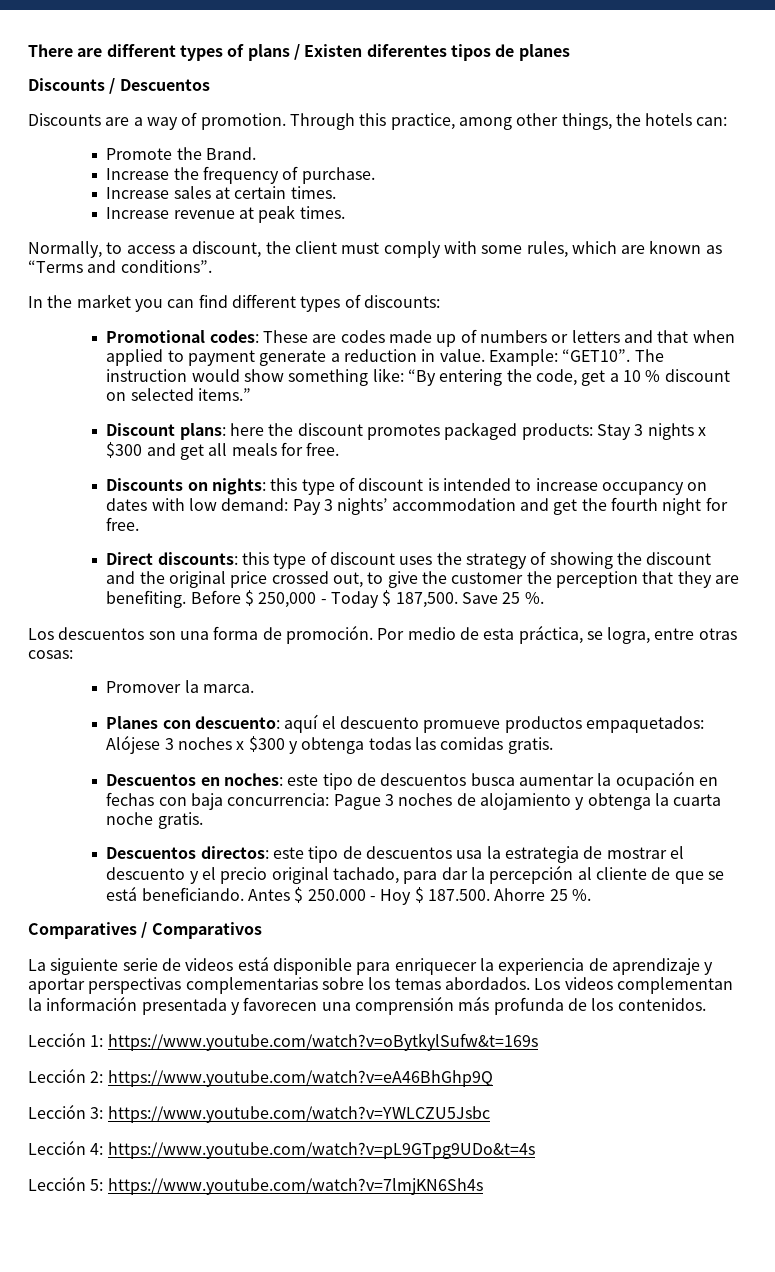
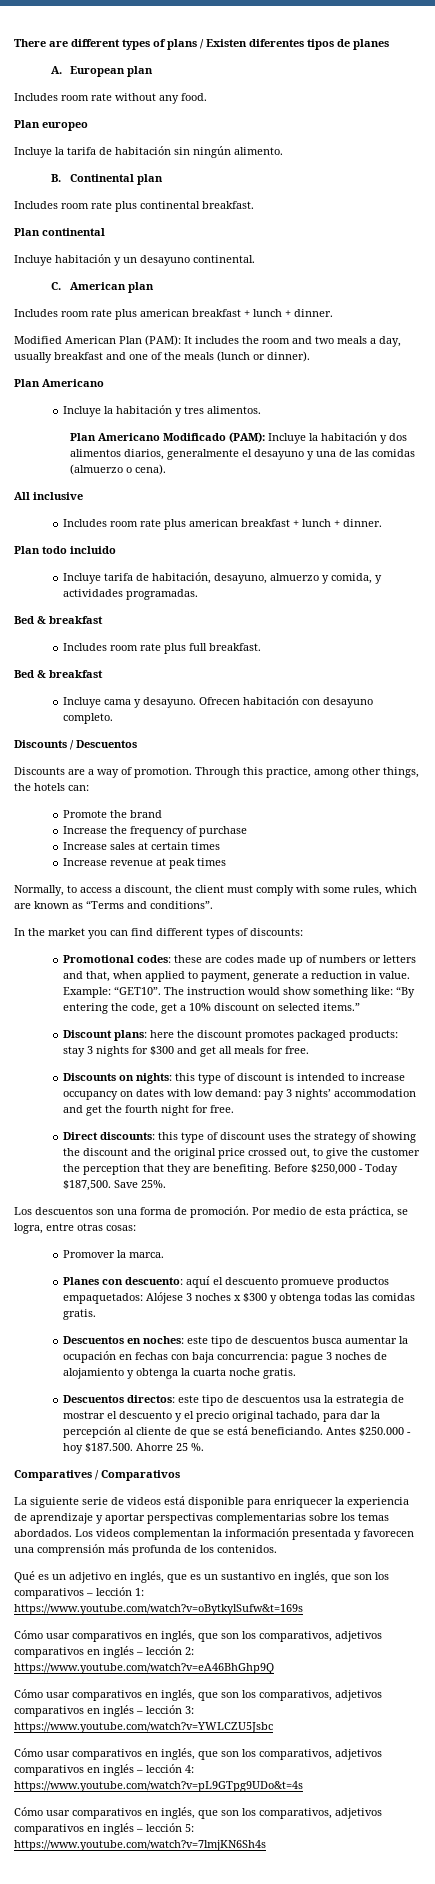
(570, 52) none -> [51,66,153,77] [14,93,207,104] [14,120,88,131] [14,146,283,158] [51,174,163,185] [14,201,254,212] [14,228,105,236] [14,254,255,266] [51,282,154,293] [14,309,333,320] [14,335,401,347] [14,351,310,363] [14,379,104,387] [63,405,262,417] [69,432,407,444] [69,449,415,460] [69,464,166,475] [14,492,83,500] [63,519,383,530] [14,546,116,554] [63,572,383,584] [63,589,199,600] [14,616,103,624] [63,643,262,654] [14,670,103,678] [63,696,374,708] [63,713,114,724] // A. European plan // Includes room rate without any food. // Plan europeo // Incluye la tarifa de habitación sin ningún alimento. // B. Continental plan // Includes room rate plus continental breakfast. // Plan continental // Incluye habitación y un desayuno continental. // C. American plan // Includes room rate plus american breakfast + lunch + dinner. // Modified American Plan (PAM): It includes the room and two meals a day, usually breakfast and one of the meals (lunch or dinner). // Plan Americano // Incluye la habitación y tres alimentos. // Plan Americano Modificado (PAM): Incluye la habitación y dos alimentos diarios, generalmente el desayuno y una de las comidas (almuerzo o cena). // All inclusive // Includes room rate plus american breakfast + lunch + dinner. // Plan todo incluido // Incluye tarifa de habitación, desayuno, almuerzo y comida, y actividades programadas. // Bed & breakfast // Includes room rate plus full breakfast. // Bed & breakfast // Incluye cama y desayuno. Ofrecen habitación con desayuno completo.
[206,147,257,160] Brand. -> [130,810,163,818] brand
[301,167,375,184] purchase. -> [199,826,248,837] purchase
[290,186,336,199] times. -> [191,842,221,850] times
[299,206,345,219] times. -> [197,858,227,866] times
[263,330,309,343] These -> [174,955,203,963] these
[657,330,689,343] that -> [86,971,111,982] that,
[188,350,256,366] payment -> [201,971,251,982] payment,
[622,370,661,382] 10 % -> [189,1003,212,1011] 10%
[597,424,632,440] Stay -> [63,1046,86,1057] stay
[697,427,706,436] x -> [132,1046,149,1054] for
[292,499,321,515] Pay -> [264,1091,285,1100] pay
[245,590,544,608] $ 250,000 - Today $ 187,500. Save 25 %. -> [311,1164,399,1175] [63,1180,167,1191] $250,000 - Today $187,500. Save 25%.
[333,794,381,810] Pague -> [291,1354,324,1363] pague
[294,887,491,905] $ 250.000 - Hoy $ 187.500. -> [359,1427,412,1436] [63,1443,134,1454] $250.000 - hoy $187.500.
[28,1032,538,1051] [28,1068,493,1087] [28,1104,490,1123] [28,1140,535,1159] [28,1176,86,1191] Lección 1: https://www.youtube.com/watch?v=oBytkylSufw&t=169s // Lección 2: https://www.youtube.com/watch?v=eA46BhGhp9Q // Lección 3: https://www.youtube.com/watch?v=YWLCZU5Jsbc // Lección 4: https://www.youtube.com/watch?v=pL9GTpg9UDo&t=4s // Lección -> [14,1571,389,1583] [14,1587,144,1599] [14,1604,303,1615] [14,1630,382,1642] [14,1646,194,1658] [14,1663,274,1674] [14,1689,382,1701] [14,1705,194,1717] [14,1722,273,1733] [14,1748,382,1760] [14,1764,194,1776] [14,1781,303,1792] [14,1807,382,1819] [14,1823,182,1835] Qué es un adjetivo en inglés, que es un sustantivo en inglés, que son los comparativos – lección 1: https://www.youtube.com/watch?v=oBytkylSufw&t=169s // Cómo usar comparativos en inglés, que son los comparativos, adjetivos comparativos en inglés – lección 2: https://www.youtube.com/watch?v=eA46BhGhp9Q // Cómo usar comparativos en inglés, que son los comparativos, adjetivos comparativos en inglés – lección 3: https://www.youtube.com/watch?v=YWLCZU5Jsbc // Cómo usar comparativos en inglés, que son los comparativos, adjetivos comparativos en inglés – lección 4: https://www.youtube.com/watch?v=pL9GTpg9UDo&t=4s // Cómo usar comparativos en inglés, que son los comparativos, adjetivos comparativos en inglés – lección

